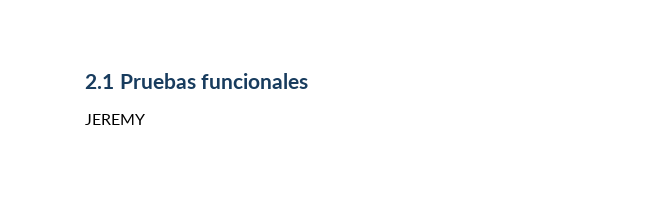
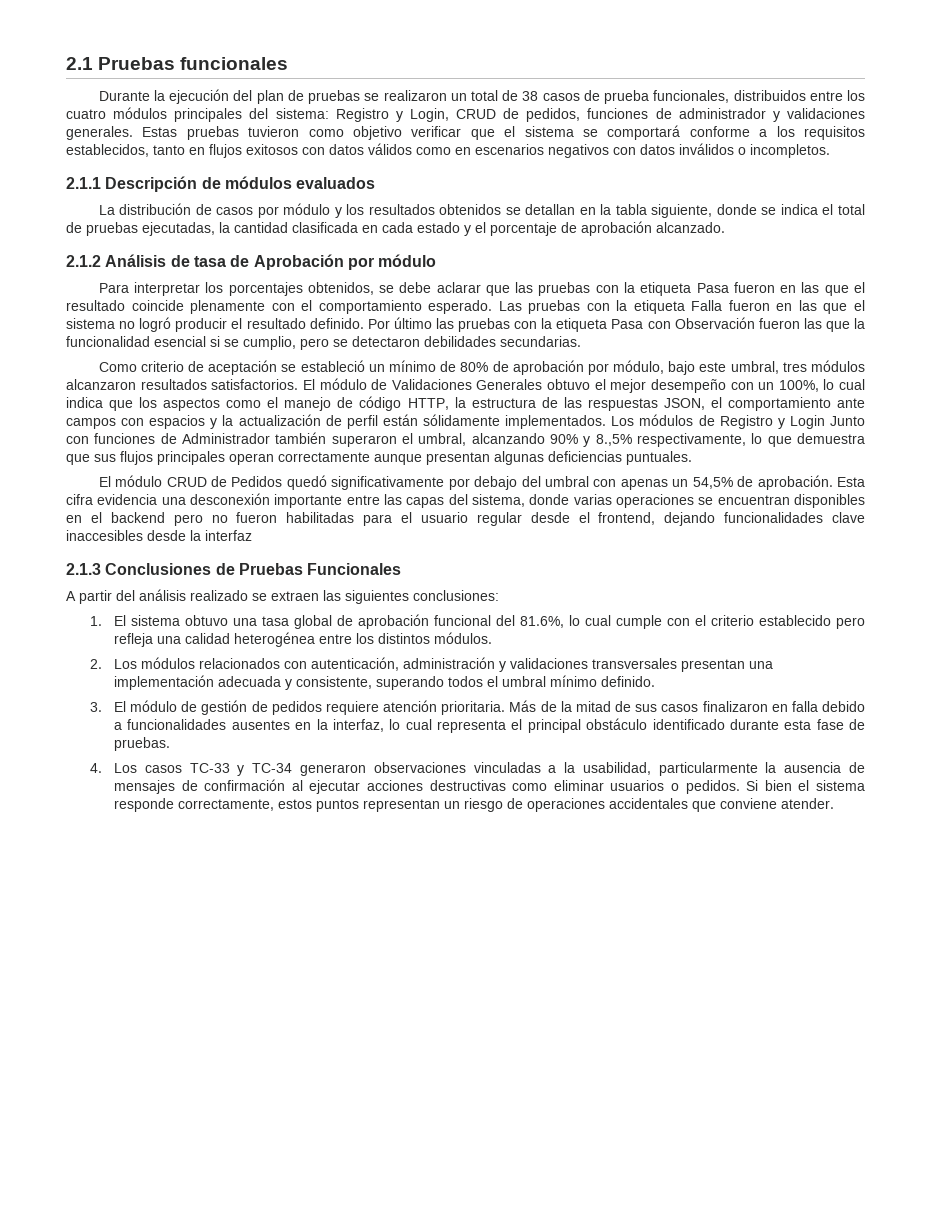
[85,114,145,125] JEREMY -> [98,89,866,104] [66,107,865,122] [66,125,865,140] [66,143,830,158] [66,176,376,192] [98,203,865,218] [66,221,725,236] [66,254,437,270] [98,282,865,296] [66,300,865,314] [66,317,866,332] [66,336,581,350] [98,360,865,375] [66,378,865,393] [66,396,865,411] [66,414,866,429] [66,432,866,447] [66,451,692,465] [98,475,865,490] [66,493,865,508] [66,512,865,526] [66,530,252,541] [66,563,402,575] [66,589,499,604] [89,614,866,629] [113,632,492,647] [89,657,773,672] [113,675,655,690] [89,700,865,715] [113,718,866,733] [113,737,170,751] [89,762,865,776] [113,779,866,794] [113,798,834,812] Durante la ejecución del plan de pruebas se realizaron un total de 38 casos de prueba funcionales, distribuidos entre los cuatro módulos principales del sistema: Registro y Login, CRUD de pedidos, funciones de administrador y validaciones generales. Estas pruebas tuvieron como objetivo verificar que el sistema se comportará conforme a los requisitos establecidos, tanto en flujos exitosos con datos válidos como en escenarios negativos con datos inválidos o incompletos. // 2.1.1 Descripción de módulos evaluados // La distribución de casos por módulo y los resultados obtenidos se detallan en la tabla siguiente, donde se indica el total de pruebas ejecutadas, la cantidad clasificada en cada estado y el porcentaje de aprobación alcanzado. // 2.1.2 Análisis de tasa de Aprobación por módulo // Para interpretar los porcentajes obtenidos, se debe aclarar que las pruebas con la etiqueta Pasa fueron en las que el resultado coincide plenamente con el comportamiento esperado. Las pruebas con la etiqueta Falla fueron en las que el sistema no logró producir el resultado definido. Por último las pruebas con la etiqueta Pasa con Observación fueron las que la funcionalidad esencial si se cumplio, pero se detectaron debilidades secundarias. // Como criterio de aceptación se estableció un mínimo de 80% de aprobación por módulo, bajo este umbral, tres módulos alcanzaron resultados satisfactorios. El módulo de Validaciones Generales obtuvo el mejor desempeño con un 100%, lo cual indica que los aspectos como el manejo de código HTTP, la estructura de las respuestas JSON, el comportamiento ante campos con espacios y la actualización de perfil están sólidamente implementados. Los módulos de Registro y Login Junto con funciones de Administrador también superaron el umbral, alcanzando 90% y 8.,5% respectivamente, lo que demuestra que sus flujos principales operan correctamente aunque presentan algunas deficiencias puntuales. // El módulo CRUD de Pedidos quedó significativamente por debajo del umbral con apenas un 54,5% de aprobación. Esta cifra evidencia una desconexión importante entre las capas del sistema, donde varias operaciones se encuentran disponibles en el backend pero no fueron habilitadas para el usuario regular desde el frontend, dejando funcionalidades clave inaccesibles desde la interfaz // 2.1.3 Conclusiones de Pruebas Funcionales // A partir del análisis realizado se extraen las siguientes conclusiones: // 1. El sistema obtuvo una tasa global de aprobación funcional del 81.6%, lo cual cumple con el criterio establecido pero refleja una calidad heterogénea entre los distintos módulos. // 2. Los módulos relacionados con autenticación, administración y validaciones transversales presentan una implementación adecuada y consistente, superando todos el umbral mínimo definido. // 3. El módulo de gestión de pedidos requiere atención prioritaria. Más de la mitad de sus casos finalizaron en falla debido a funcionalidades ausentes en la interfaz, lo cual representa el principal obstáculo identificado durante esta fase de pruebas. // 4. Los casos TC-33 y TC-34 generaron observaciones vinculadas a la usabilidad, particularmente la ausencia de mensajes de confirmación al ejecutar acciones destructivas como eliminar usuarios o pedidos. Si bien el sistema responde correctamente, estos puntos representan un riesgo de operaciones accidentales que conviene atender.

